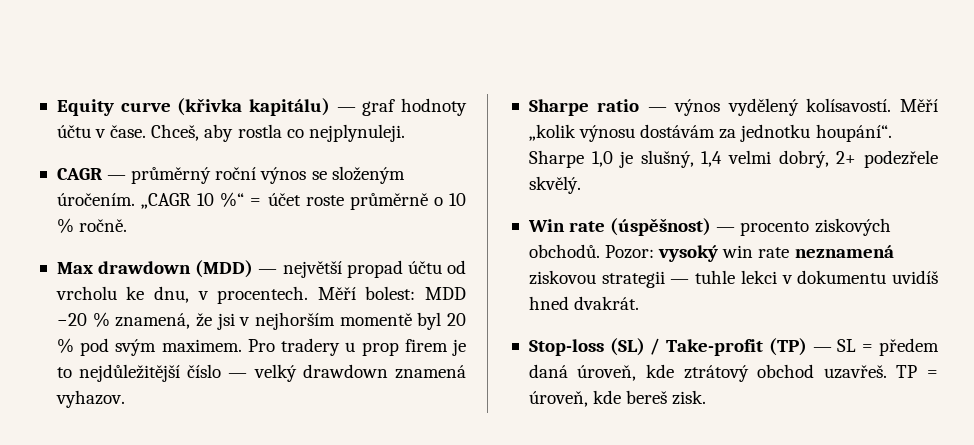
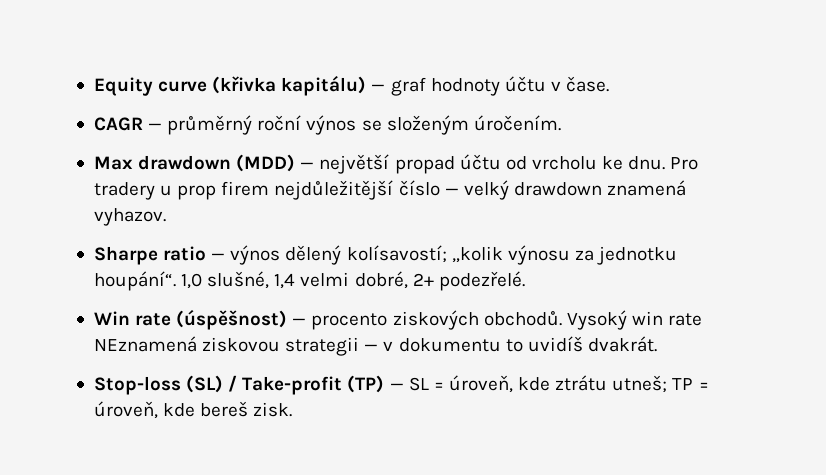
[151,124,405,142] Chceš, aby rostla co nejplynuleji. -> (610, 84) none
[141,192,466,210] [56,218,128,233] „CAGR 10 %“ = účet roste průměrně o 10 % ročně. -> (561, 123) none
[154,286,466,304] [56,312,467,330] [56,338,242,356] dnu, v procentech. Měří bolest: MDD −20 % znamená, že jsi v nejhorším momentě byl 20 % pod svým maximem. -> [628,156,666,170] dnu.
[452,339,467,356] [56,367,72,378] je to -> (270, 188) none
[727,98,938,116] vydělený kolísavostí. Měří -> [285,245,447,265] dělený kolísavostí;
[640,124,716,138] dostávám -> (570, 255) none
[528,150,938,168] [528,176,581,194] Sharpe 1,0 je slušný, 1,4 velmi dobrý, 2+ podezřele skvělý. -> [181,271,525,291] 1,0 slušné, 1,4 velmi dobré, 2+ podezřelé.
[605,245,719,262] Pozor: vysoký -> [566,310,627,330] Vysoký
[794,245,894,258] neznamená -> [93,336,197,352] NEznamená
[695,270,938,284] [528,296,569,310] tuhle lekci v dokumentu uvidíš hned -> [383,336,583,352] v dokumentu to uvidíš
[879,338,939,356] [528,364,887,382] předem daná úroveň, kde ztrátový obchod uzavřeš. -> [448,375,668,393] úroveň, kde ztrátu utneš;

